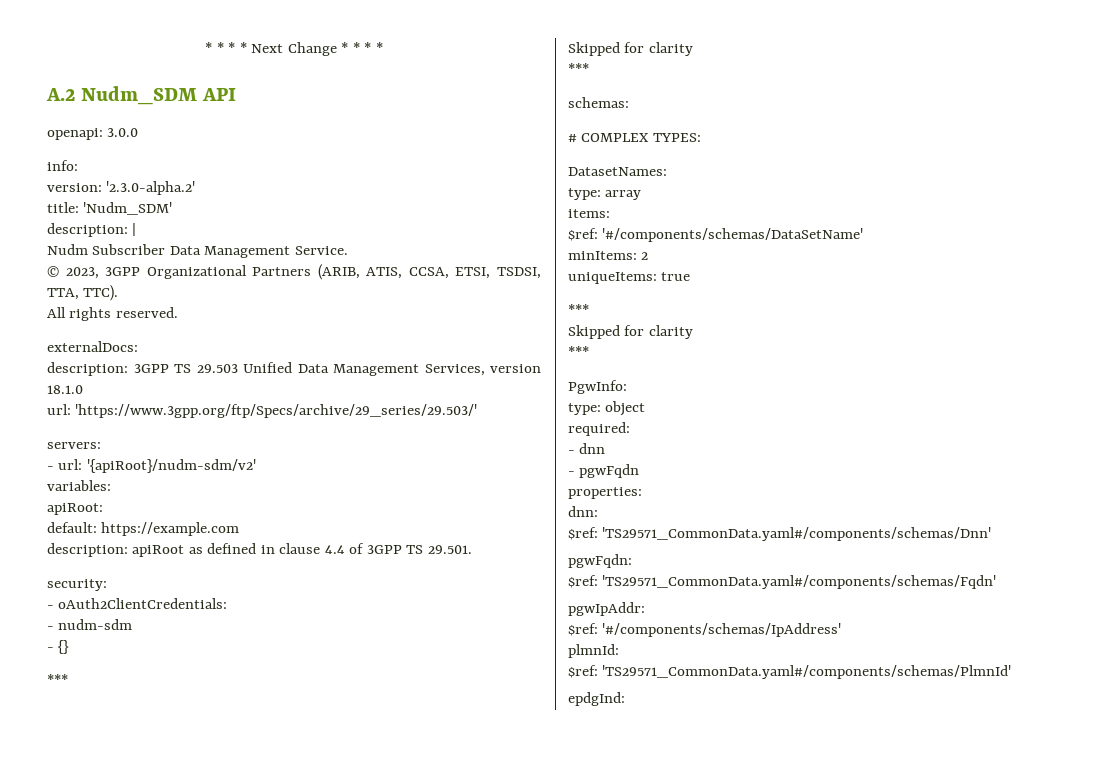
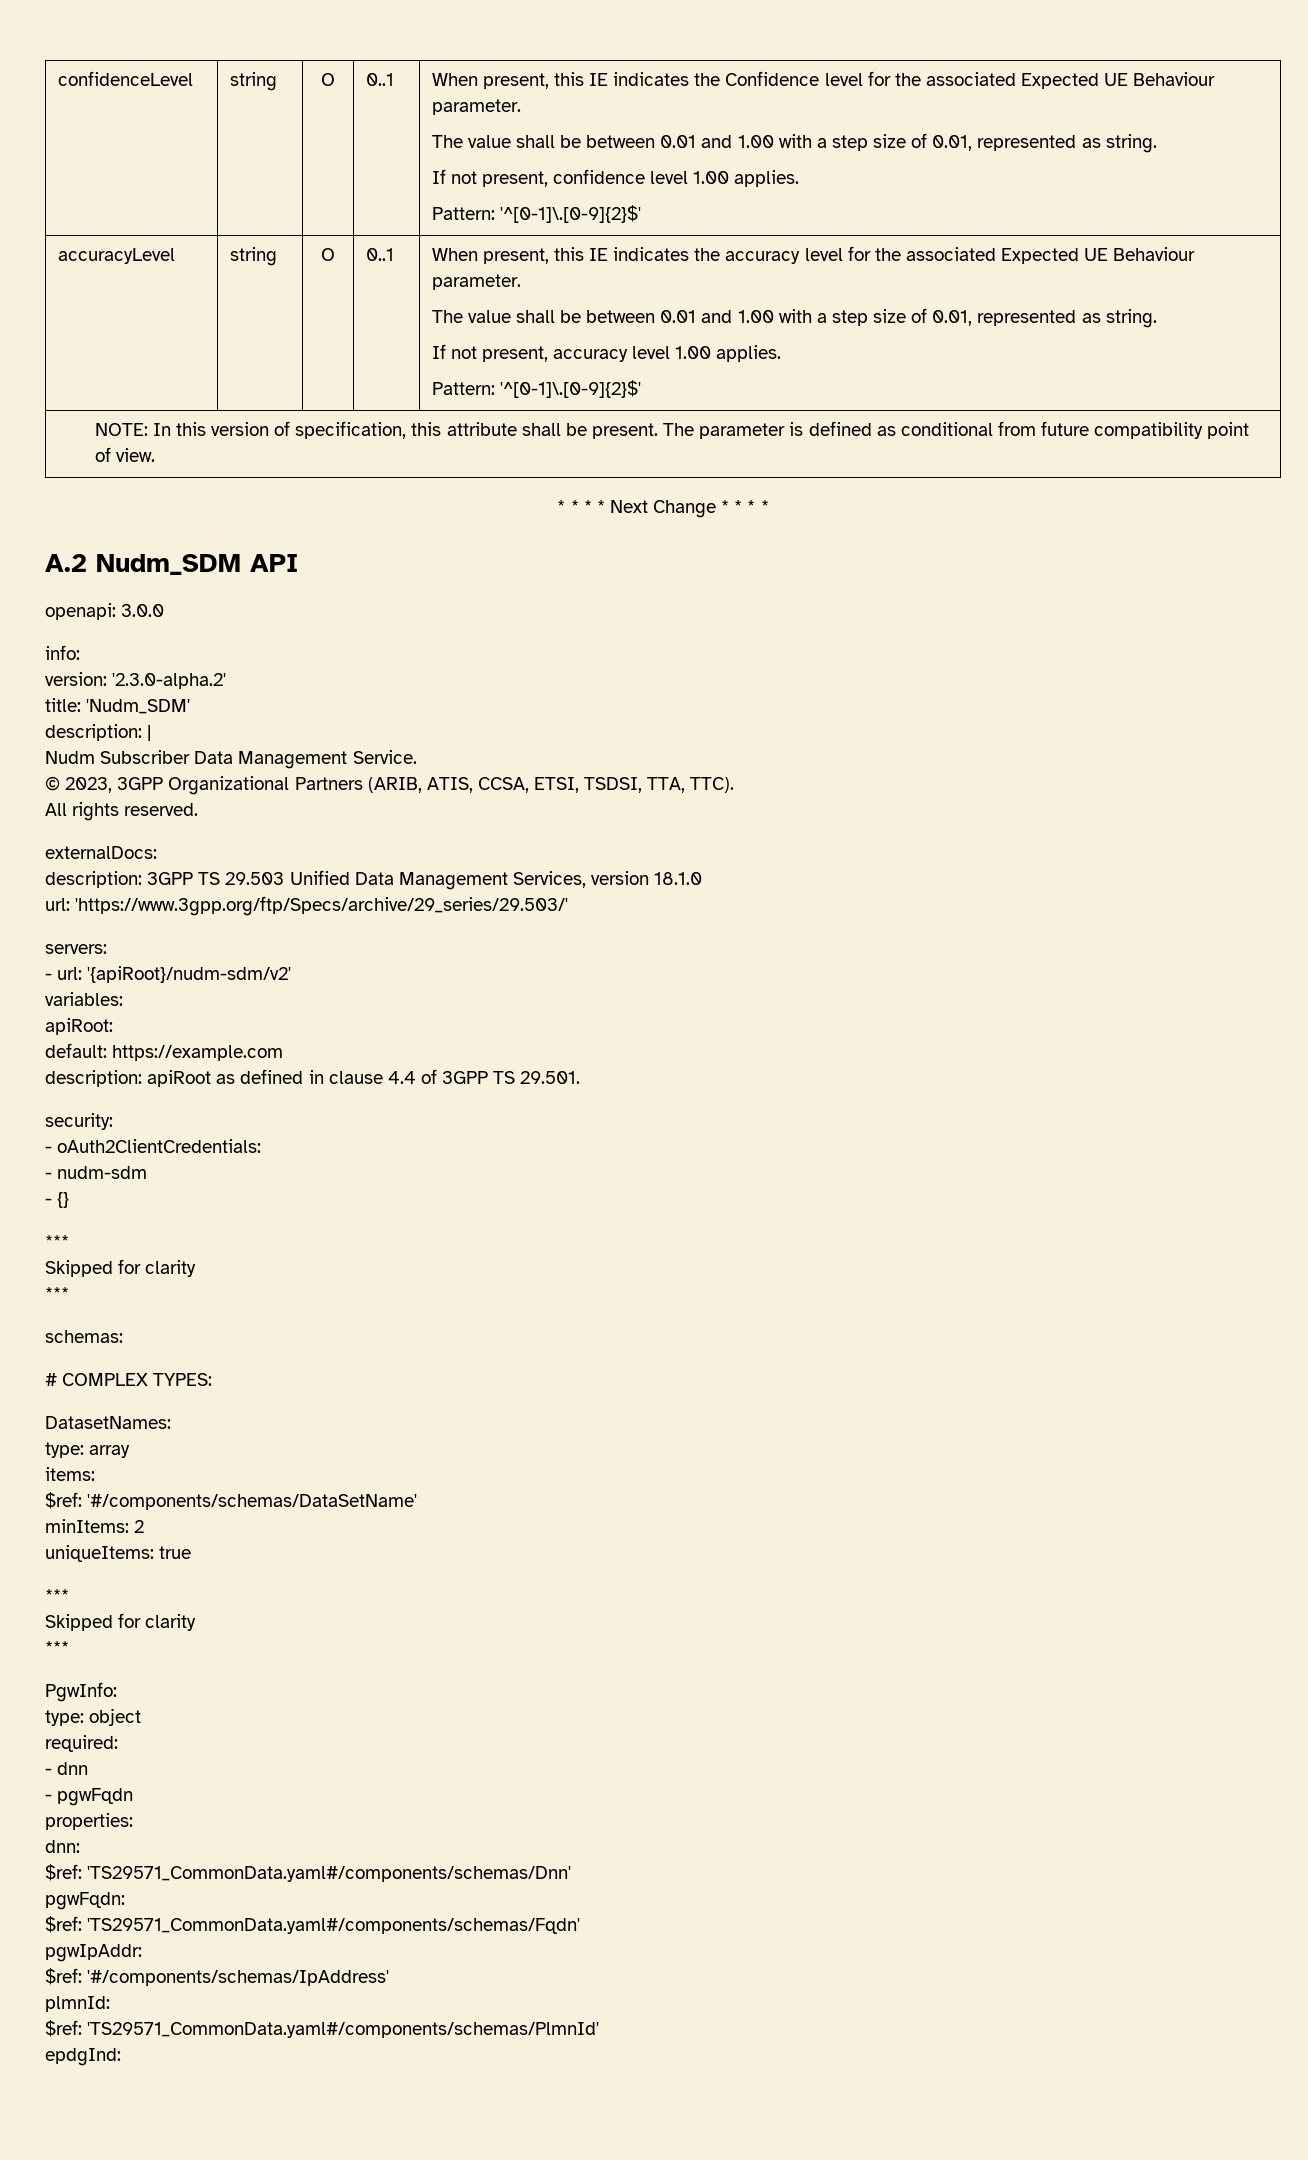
(205, 47) none -> [57,71,193,86] [229,72,277,91] [321,73,335,86] [365,73,394,86] [431,71,1216,89] [431,99,521,115] [431,133,1157,153] [431,169,800,187] [431,205,641,223] [57,248,175,264] [229,247,277,266] [321,248,335,261] [365,248,394,261] [431,246,1196,264] [431,274,521,290] [431,308,1157,328] [431,344,782,362] [431,380,641,398] [94,421,1250,439] [94,447,155,462] confidenceLevel | string | O | 0..1 | When present, this IE indicates the Confidence level for the associated Expected UE Behaviour parameter. // The value shall be between 0.01 and 1.00 with a step size of 0.01, represented as string. // If not present, confidence level 1.00 applies. // Pattern: '^[0-1]\.[0-9]{2}$' // accuracyLevel | string | O | 0..1 | When present, this IE indicates the accuracy level for the associated Expected UE Behaviour parameter. // The value shall be between 0.01 and 1.00 with a step size of 0.01, represented as string. // If not present, accuracy level 1.00 applies. // Pattern: '^[0-1]\.[0-9]{2}$' // NOTE: In this version of specification, this attribute shall be present. The parameter is defined as conditional from future compatibility point of view. //

